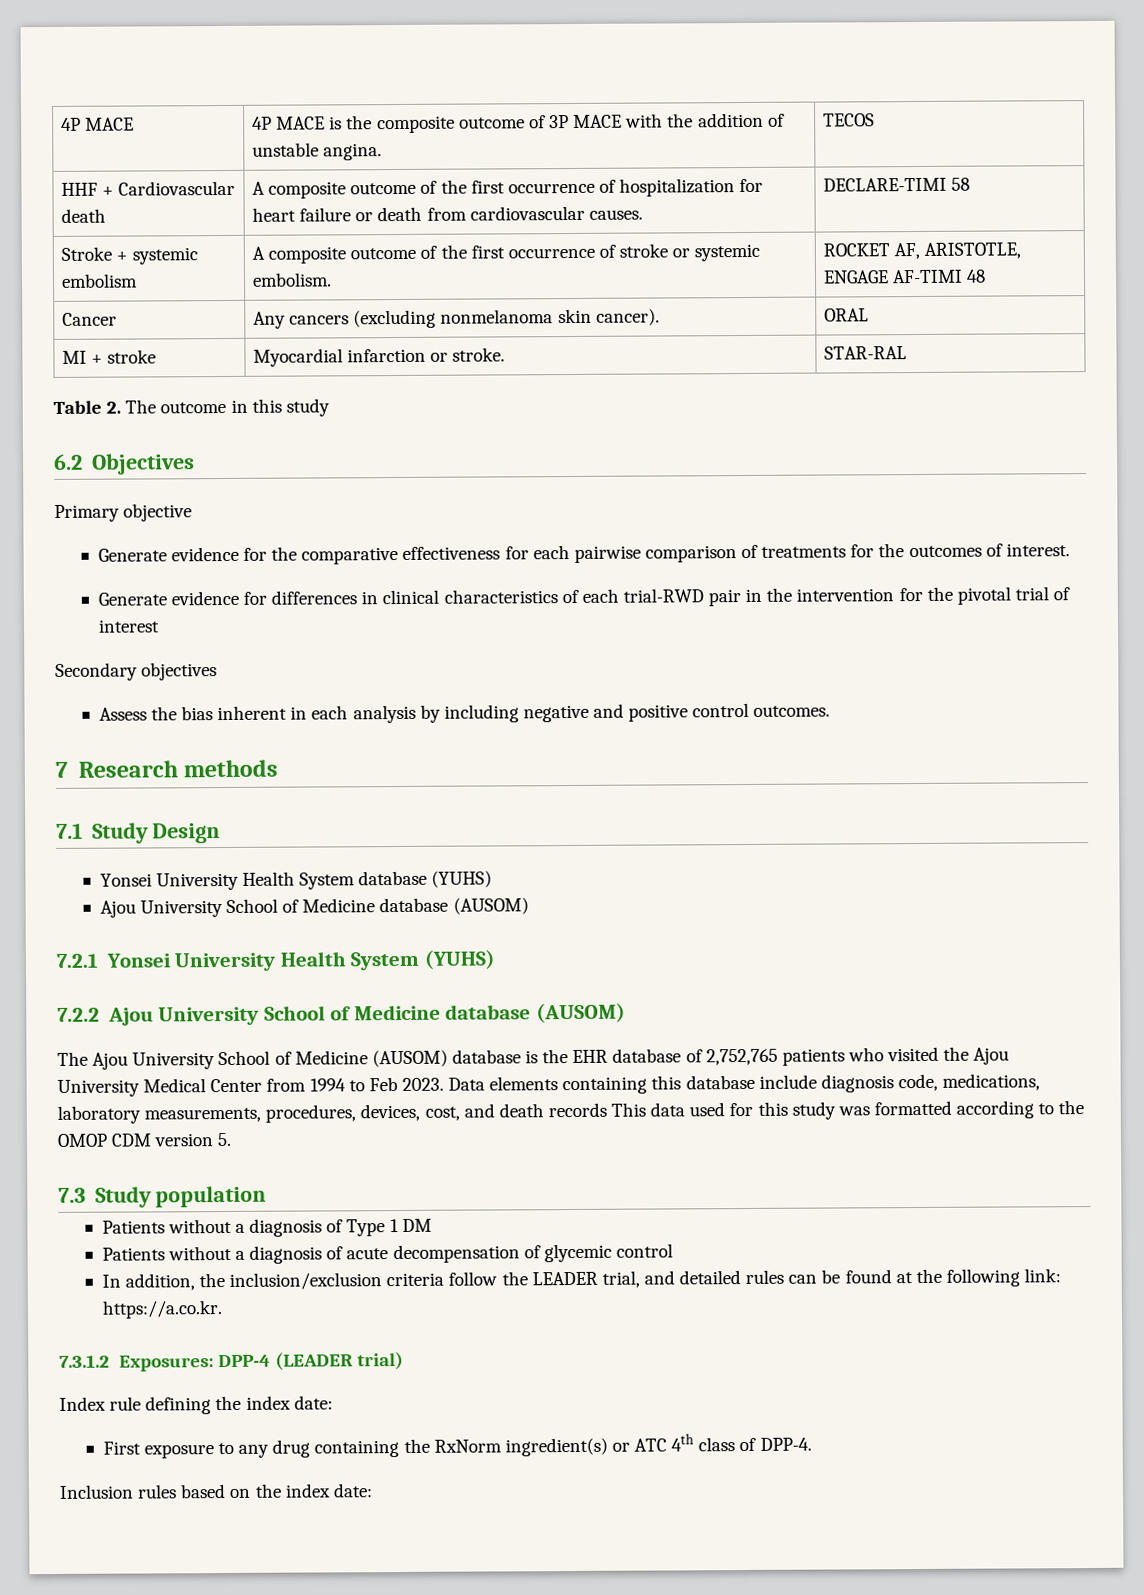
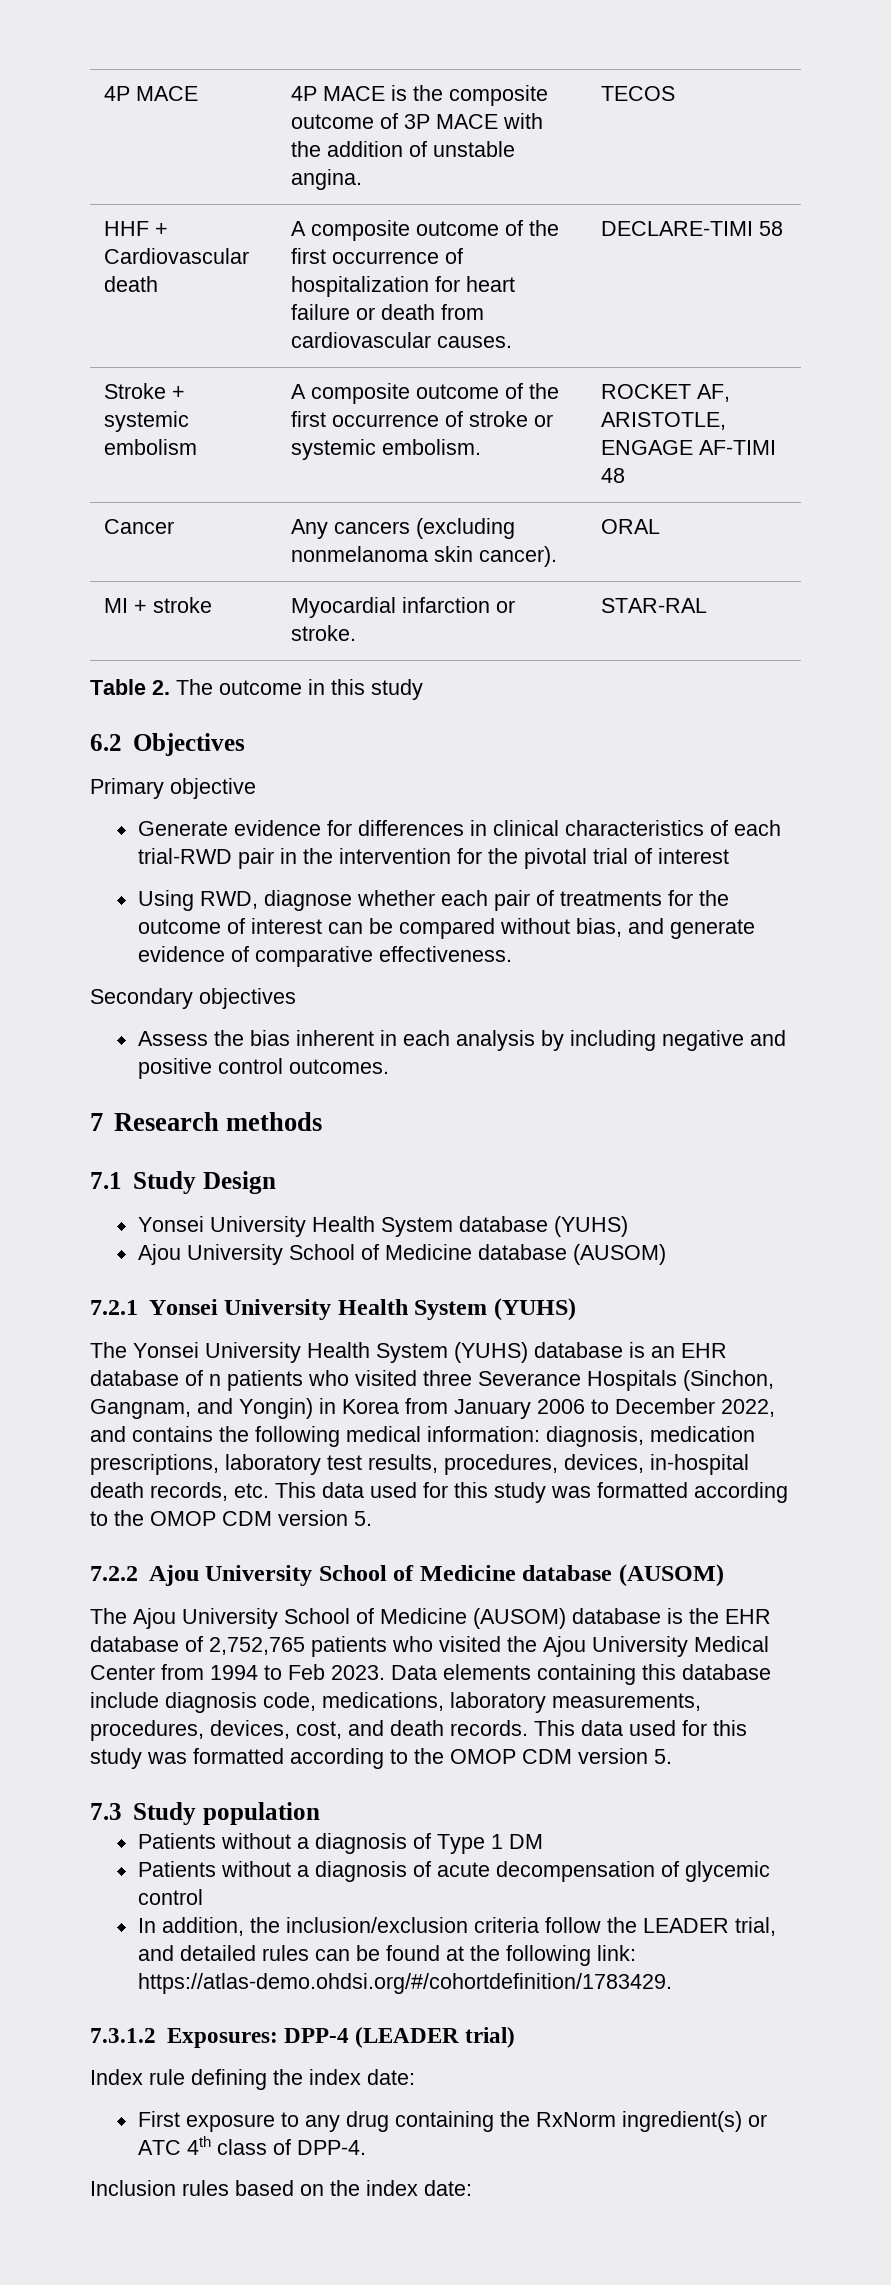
[97,543,1070,565] // Generate evidence for the comparative effectiveness for each pairwise comparison of treatments for the outcomes of interest. -> (256, 788) none
(160, 626) none -> [137,890,729,911] [137,918,755,939] [137,946,512,967] // Using RWD, diagnose whether each pair of treatments for the outcome of interest can be compared without bias, and generate evidence of comparative effectiveness.
(495, 959) none -> [90,1342,727,1363] [90,1370,774,1391] [90,1398,775,1419] [90,1426,755,1447] [90,1454,749,1475] [90,1482,788,1503] [90,1510,372,1526] // The Yonsei University Health System (YUHS) database is an EHR database of n patients who visited three Severance Hospitals (Sinchon, Gangnam, and Yongin) in Korea from January 2006 to December 2022, and contains the following medical information: diagnosis, medication prescriptions, laboratory test results, procedures, devices, in-hospital death records, etc. This data used for this study was formatted according to the OMOP CDM version 5.
[547,1102,607,1118] records -> [450,1720,528,1736] records.
[101,1300,222,1319] https://a.co.kr. -> [137,1973,672,1994] https://atlas-demo.ohdsi.org/#/cohortdefinition/1783429.

